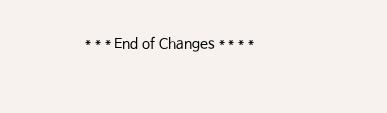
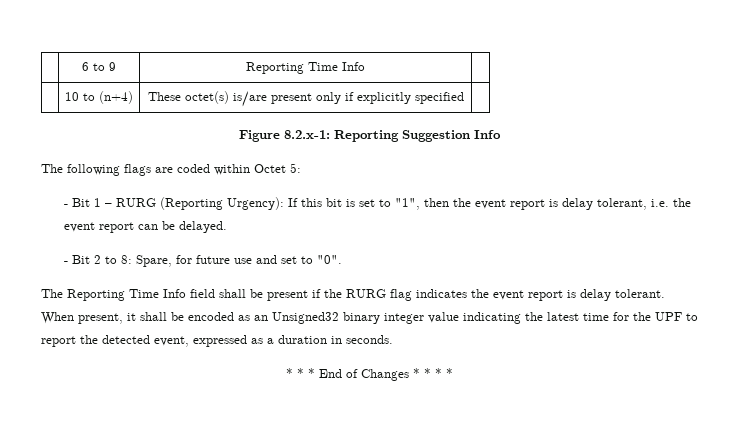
(84, 43) none -> [82,62,116,71] [246,62,365,74] [65,91,133,104] [147,91,464,107] [239,130,501,142] [41,163,301,176] [63,197,691,210] [63,221,227,233] [63,255,342,267] [41,289,665,301] [41,312,698,324] [41,335,393,347] | 6 to 9 | Reporting Time Info | // | 10 to (n+4) | These octet(s) is/are present only if explicitly specified | // Figure 8.2.x-1: Reporting Suggestion Info // The following flags are coded within Octet 5: // - Bit 1 – RURG (Reporting Urgency): If this bit is set to "1", then the event report is delay tolerant, i.e. the event report can be delayed. // - Bit 2 to 8: Spare, for future use and set to "0". // The Reporting Time Info field shall be present if the RURG flag indicates the event report is delay tolerant. When present, it shall be encoded as an Unsigned32 binary integer value indicating the latest time for the UPF to report the detected event, expressed as a duration in seconds. //

